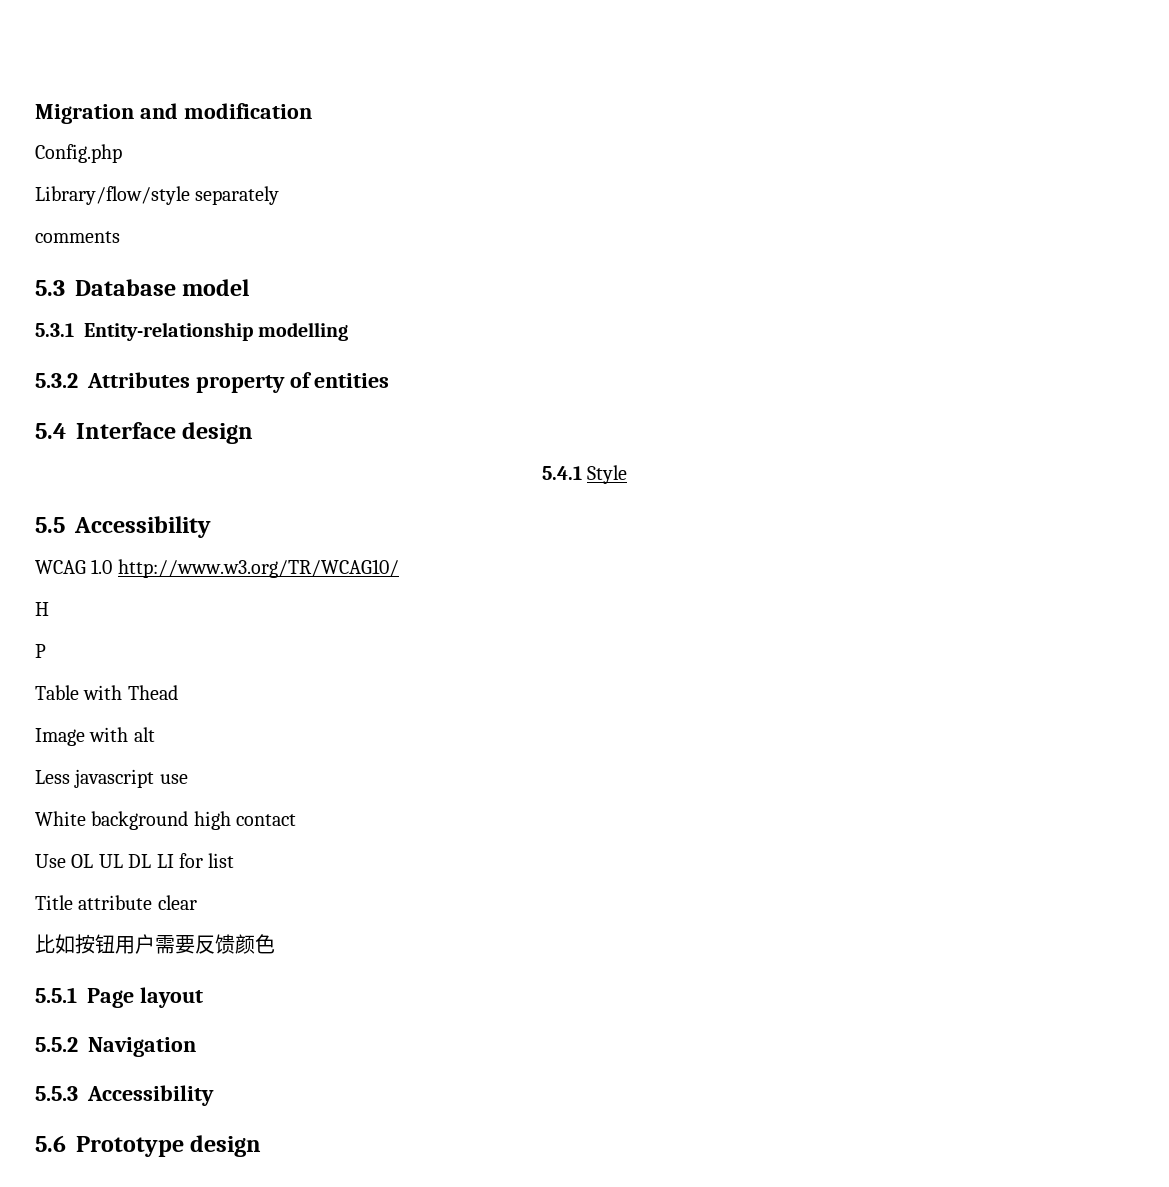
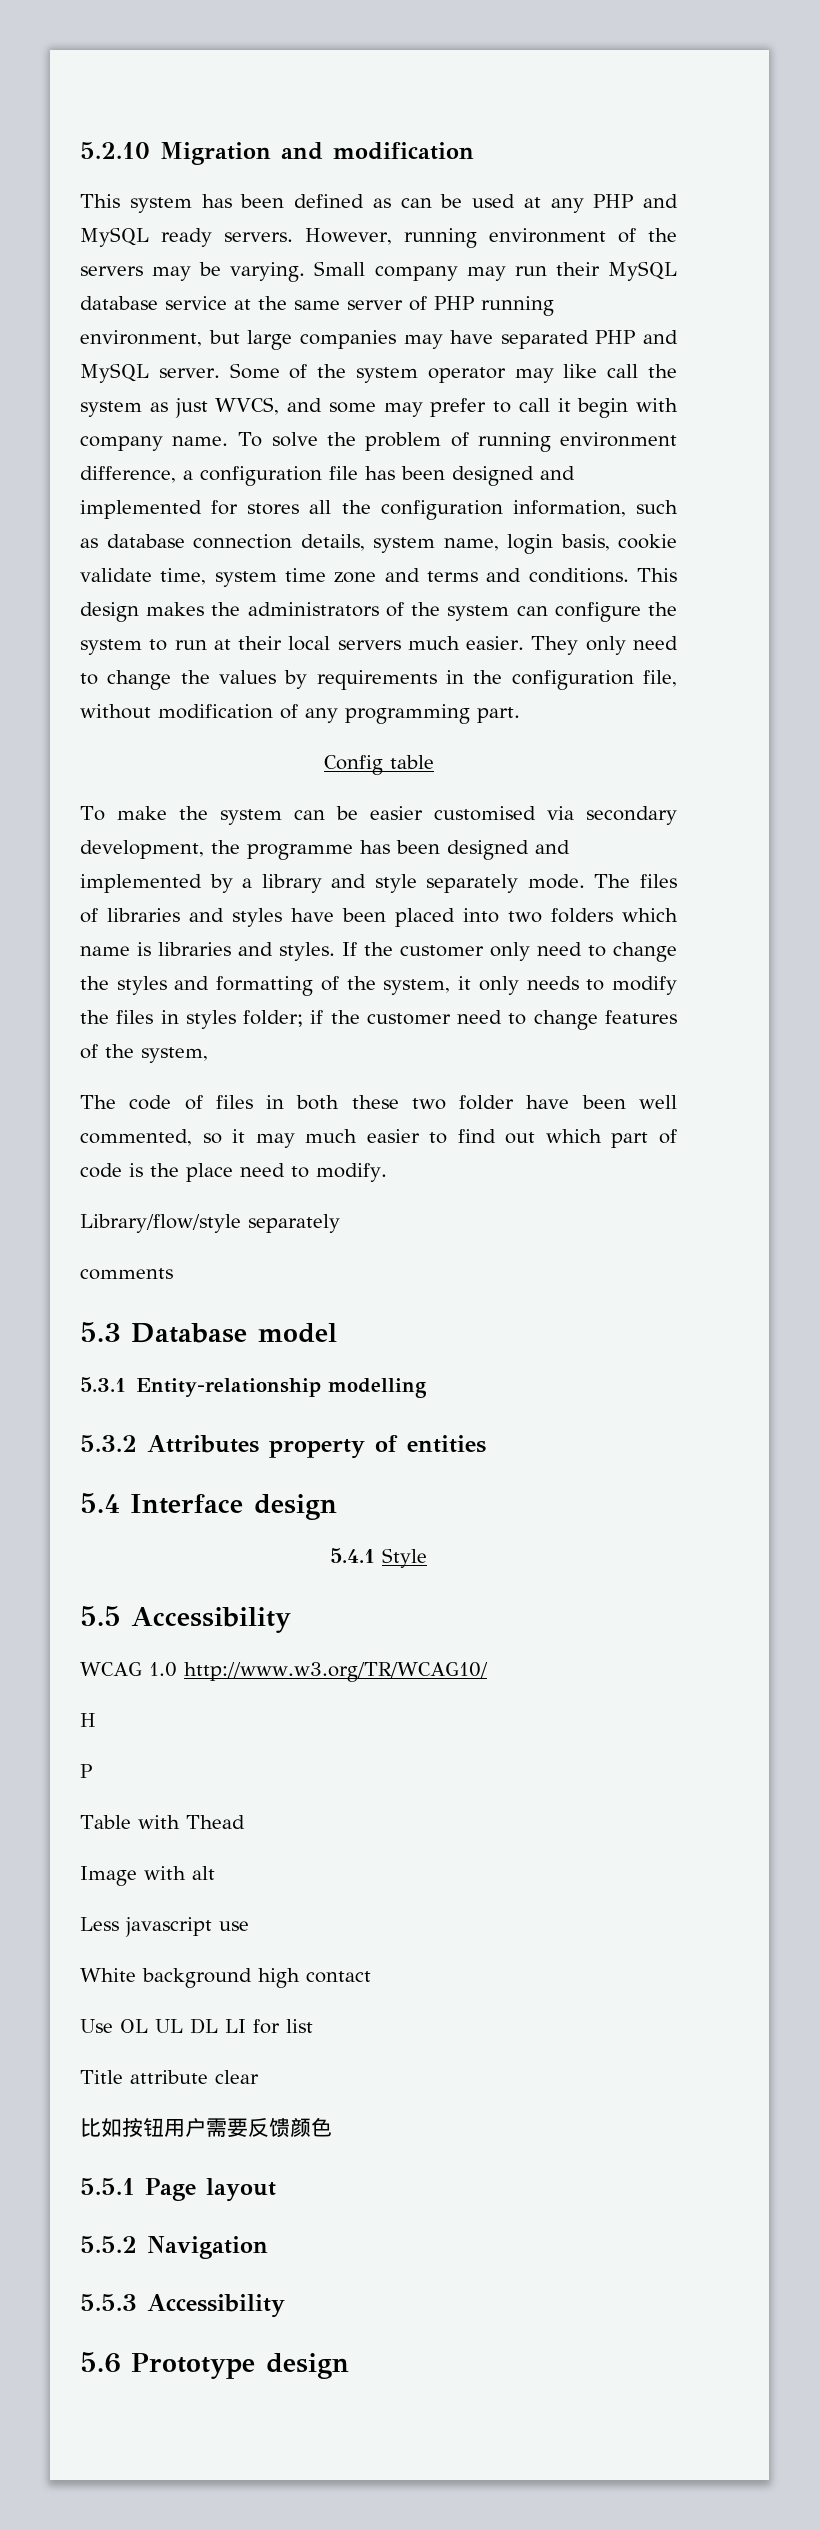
(35, 114) none -> [80,142,150,159] 5.2.10
[35,144,122,163] Config.php -> [80,194,678,213] [80,227,677,248] [80,261,677,282] [80,296,554,316] [80,330,678,350] [80,363,677,383] [80,397,678,418] [80,432,677,452] [80,466,575,486] [80,500,678,520] [80,534,677,554] [80,568,677,587] [80,602,677,622] [80,636,679,655] [80,670,678,690] [80,704,520,724] [323,755,434,775] [80,806,677,825] [80,840,570,860] [80,874,677,893] [80,908,678,927] [80,942,677,962] [80,976,678,996] [80,1010,677,1030] [80,1044,208,1063] [80,1095,677,1110] [80,1129,677,1148] [80,1163,387,1182] This system has been defined as can be used at any PHP and MySQL ready servers. However, running environment of the servers may be varying. Small company may run their MySQL database service at the same server of PHP running environment, but large companies may have separated PHP and MySQL server. Some of the system operator may like call the system as just WVCS, and some may prefer to call it begin with company name. To solve the problem of running environment difference, a configuration file has been designed and implemented for stores all the configuration information, such as database connection details, system name, login basis, cookie validate time, system time zone and terms and conditions. This design makes the administrators of the system can configure the system to run at their local servers much easier. They only need to change the values by requirements in the configuration file, without modification of any programming part. // Config table // To make the system can be easier customised via secondary development, the programme has been designed and implemented by a library and style separately mode. The files of libraries and styles have been placed into two folders which name is libraries and styles. If the customer only need to change the styles and formatting of the system, it only needs to modify the files in styles folder; if the customer need to change features of the system, // The code of files in both these two folder have been well commented, so it may much easier to find out which part of code is the place need to modify.

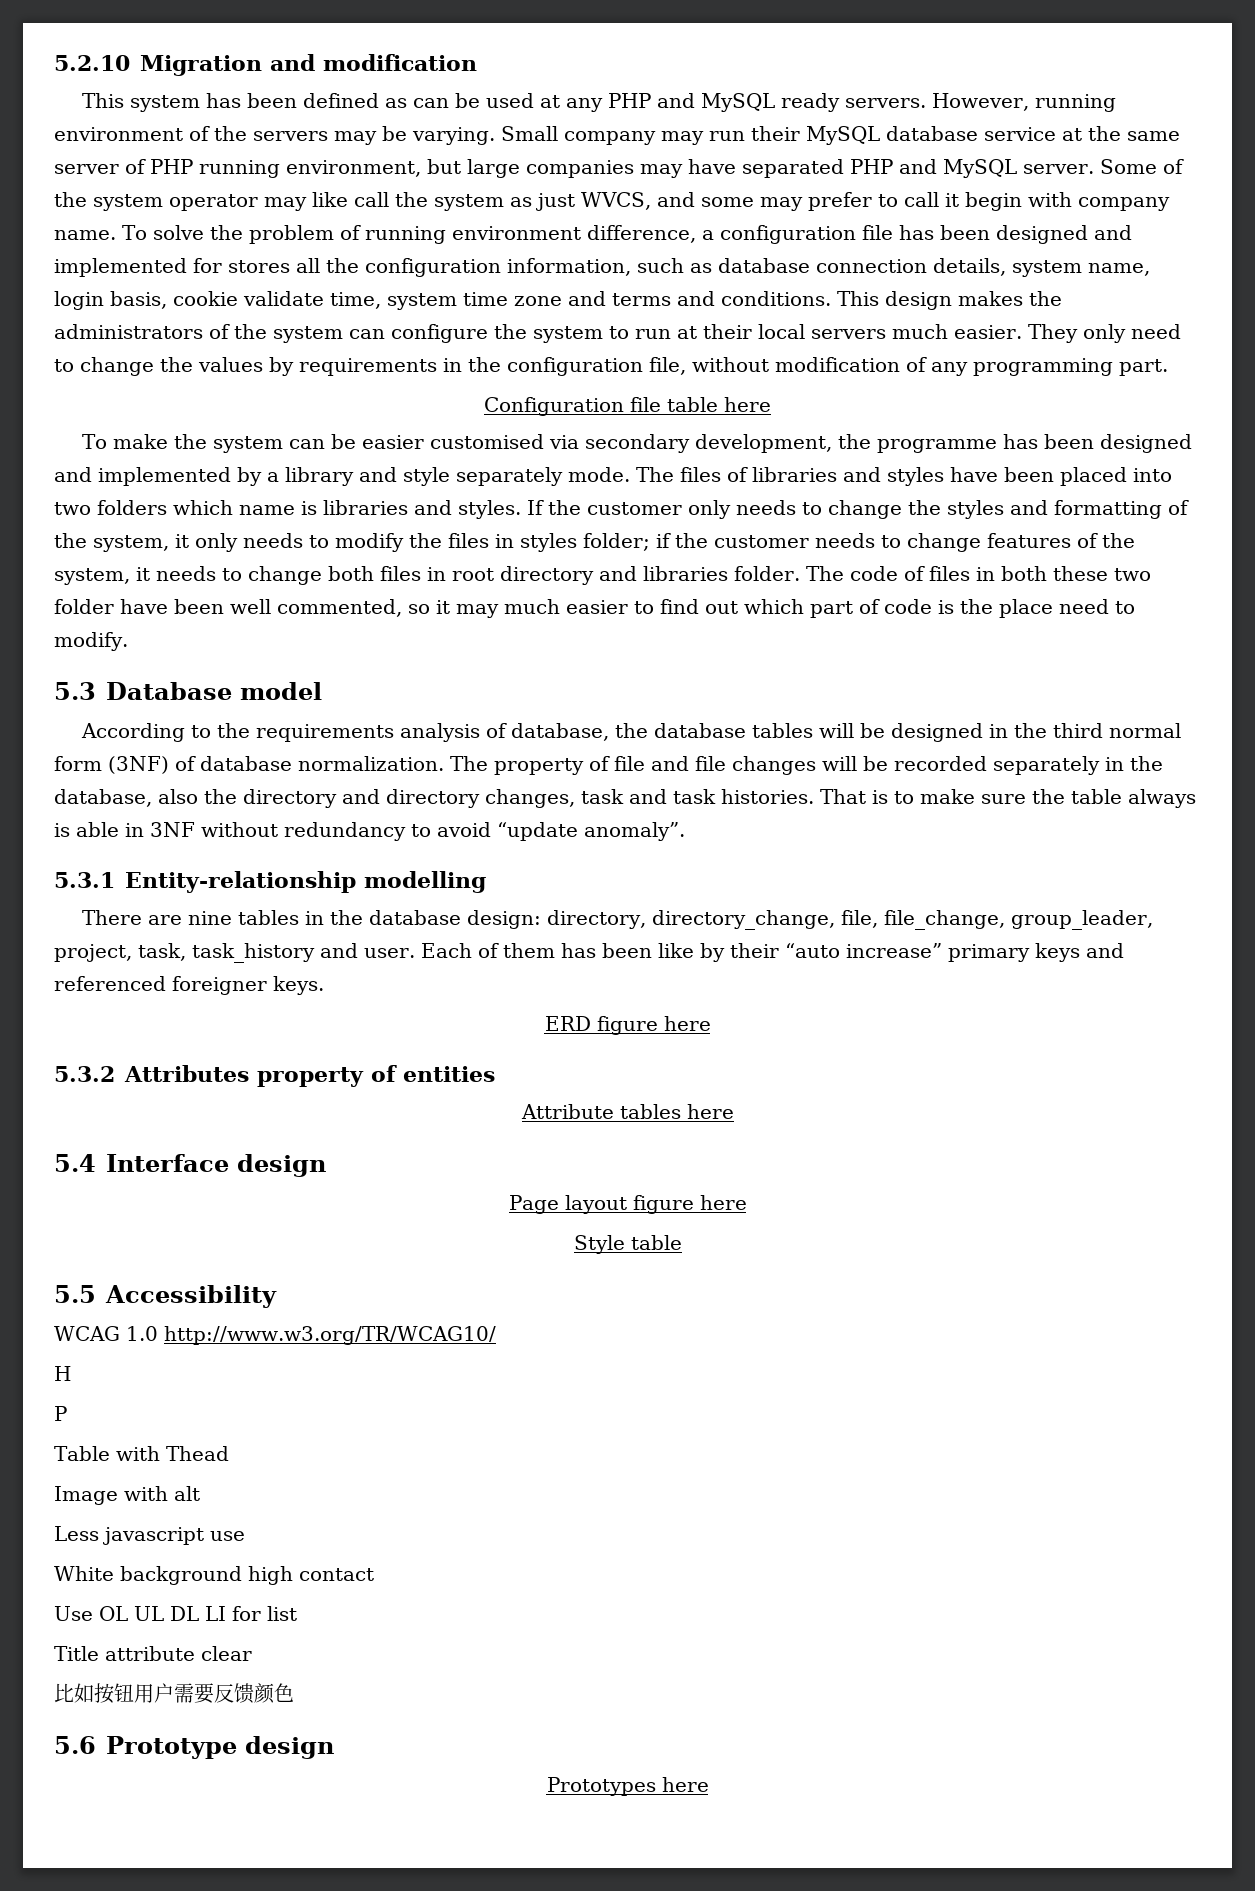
[323,755,434,775] Config table -> [484,397,771,416] Configuration file table here
[537,942,582,956] need -> [736,500,796,515] needs
[457,1010,503,1024] need -> [815,533,875,548] needs
(208, 1055) // -> [136,566,800,585] it needs to change both files in root directory and libraries folder.
[80,1214,340,1233] [80,1268,173,1280] // Library/flow/style separately // comments -> (128, 641) none
[80,1377,428,1398] 5.3.1 Entity-relationship modelling -> [81,723,1182,742] [54,756,1163,775] [54,789,1196,808] [54,822,685,841] [54,871,486,893] [82,910,1154,930] [54,943,1124,963] [54,976,324,995] [544,1016,711,1035] According to the requirements analysis of database, the database tables will be designed in the third normal form (3NF) of database normalization. The property of file and file changes will be recorded separately in the database, also the directory and directory changes, task and task histories. That is to make sure the table always is able in 3NF without redundancy to avoid “update anomaly”. // 5.3.1 Entity-relationship modelling // There are nine tables in the database design: directory, directory_change, file, file_change, group_leader, project, task, task_history and user. Each of them has been like by their “auto increase” primary keys and referenced foreigner keys. // ERD figure here
(487, 1444) none -> [520,1104,734,1119] // Attribute tables here
[330,1548,375,1563] 5.4.1 -> [508,1195,747,1214] Page layout figure here //
(427, 1558) none -> [630,1235,682,1250] table
[80,2178,277,2202] [80,2236,269,2259] [80,2294,286,2318] // 5.5.1 Page layout // 5.5.2 Navigation // 5.5.3 Accessibility -> (294, 1692) none
(350, 2366) none -> [546,1777,709,1796] // Prototypes here

